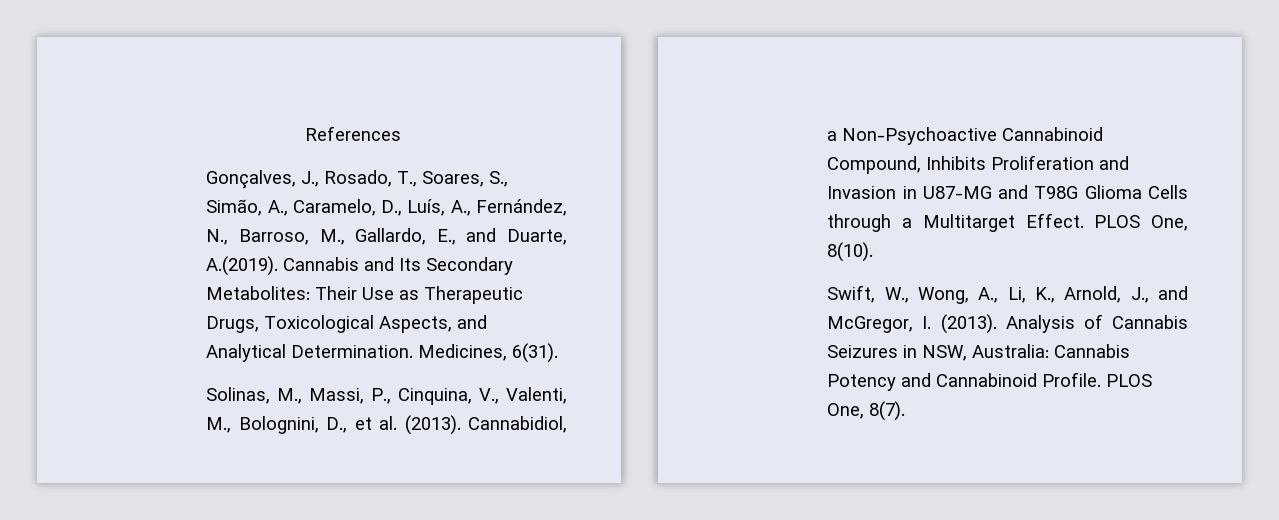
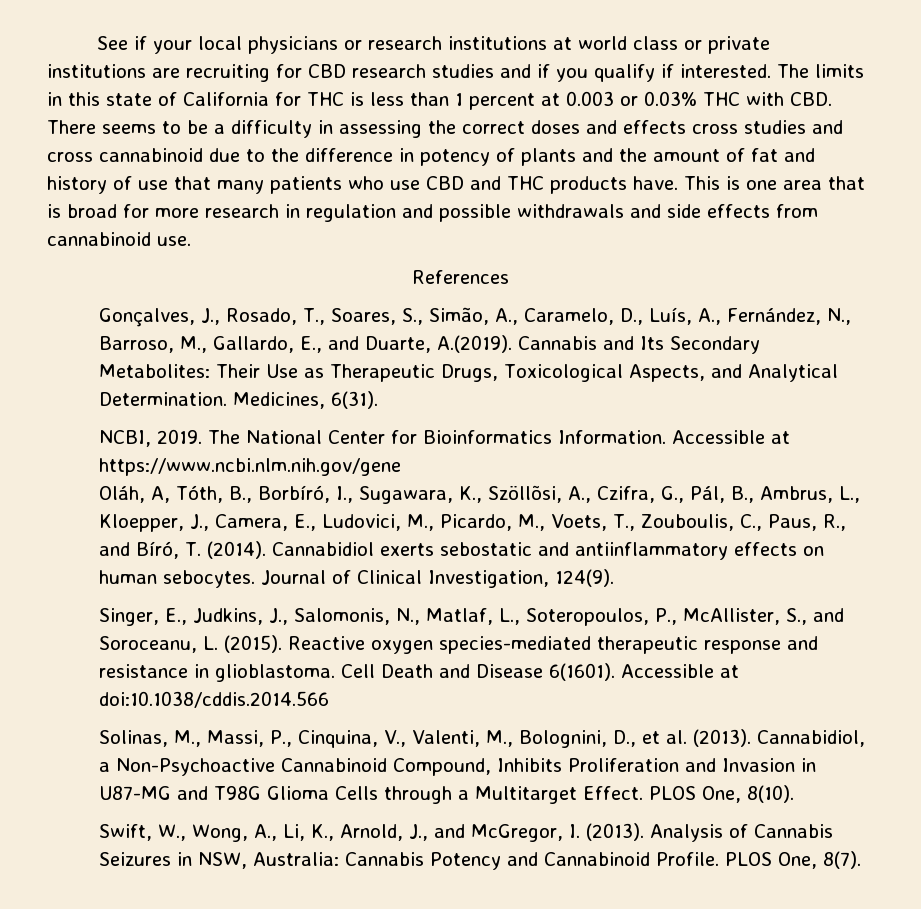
(304, 133) none -> [97,36,771,54] [47,64,864,82] [47,91,832,110] [47,120,843,138] [47,148,815,166] [47,176,865,194] [47,204,818,222] [47,232,191,246] See if your local physicians or research institutions at world class or private institutions are recruiting for CBD research studies and if you qualify if interested. The limits in this state of California for THC is less than 1 percent at 0.003 or 0.03% THC with CBD. There seems to be a difficulty in assessing the correct doses and effects cross studies and cross cannabinoid due to the difference in potency of plants and the amount of fat and history of use that many patients who use CBD and THC products have. This is one area that is broad for more research in regulation and possible withdrawals and side effects from cannabinoid use. //
(559, 353) none -> [99,429,791,447] [99,458,402,476] [99,485,861,504] [99,514,847,532] [99,541,825,560] [99,569,615,588] [99,608,845,626] [99,635,819,654] [99,663,740,682] [99,691,330,708] // NCBI, 2019. The National Center for Bioinformatics Information. Accessible at https://www.ncbi.nlm.nih.gov/gene // Oláh, A, Tóth, B., Borbíró, I., Sugawara, K., Szöllõsi, A., Czifra, G., Pál, B., Ambrus, L., Kloepper, J., Camera, E., Ludovici, M., Picardo, M., Voets, T., Zouboulis, C., Paus, R., and Bíró, T. (2014). Cannabidiol exerts sebostatic and antiinflammatory effects on human sebocytes. Journal of Clinical Investigation, 124(9). // Singer, E., Judkins, J., Salomonis, N., Matlaf, L., Soteropoulos, P., McAllister, S., and Soroceanu, L. (2015). Reactive oxygen species-mediated therapeutic response and resistance in glioblastoma. Cell Death and Disease 6(1601). Accessible at doi:10.1038/cddis.2014.566

